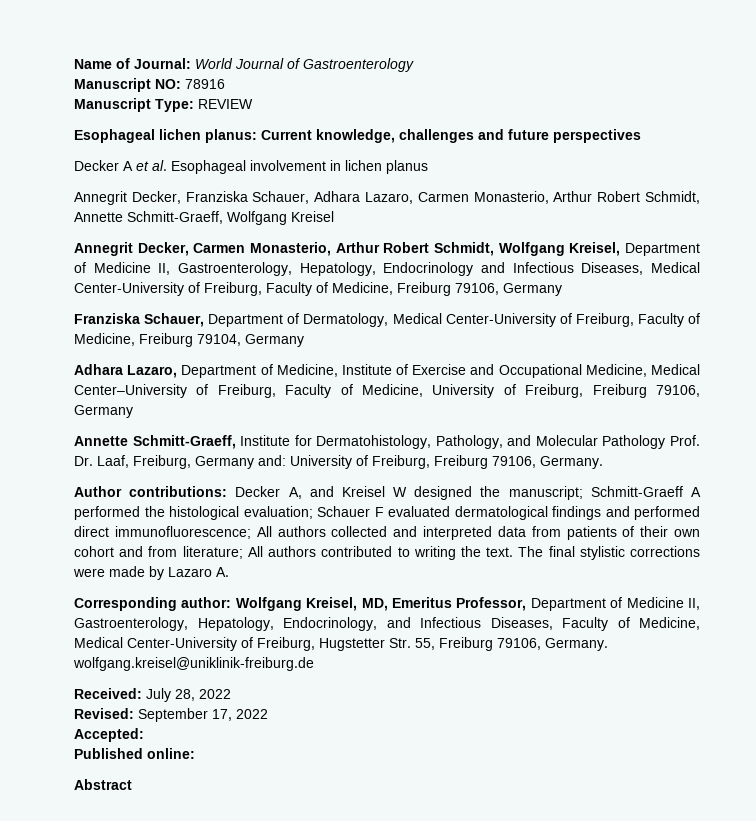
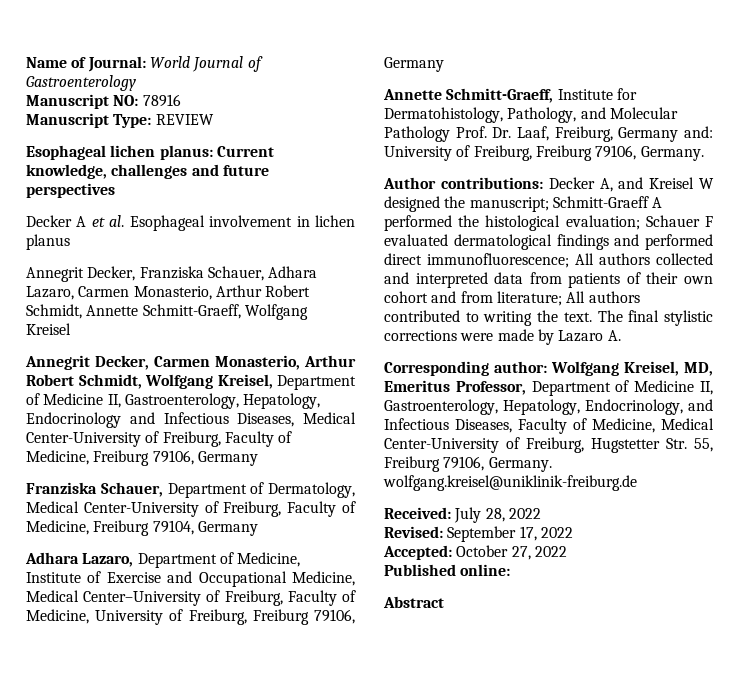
(144, 735) none -> [456,545,567,560] October 27, 2022

